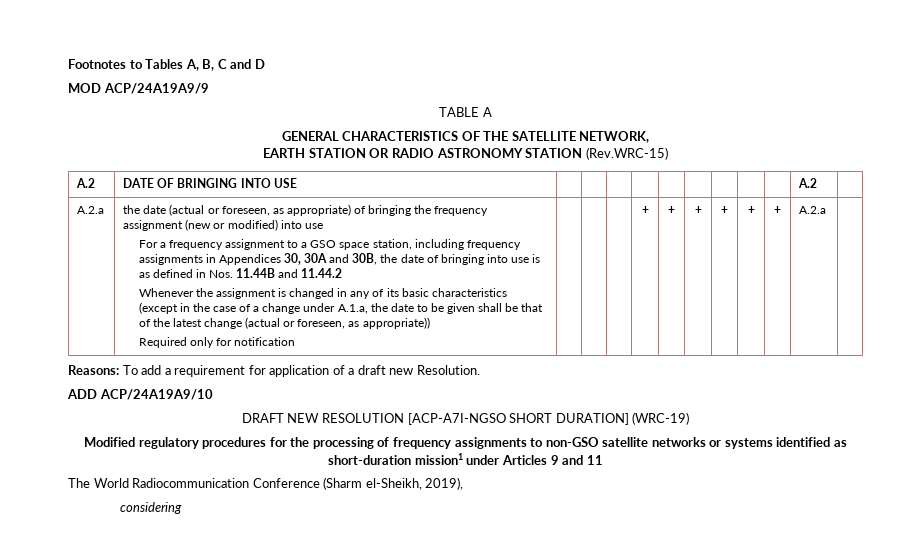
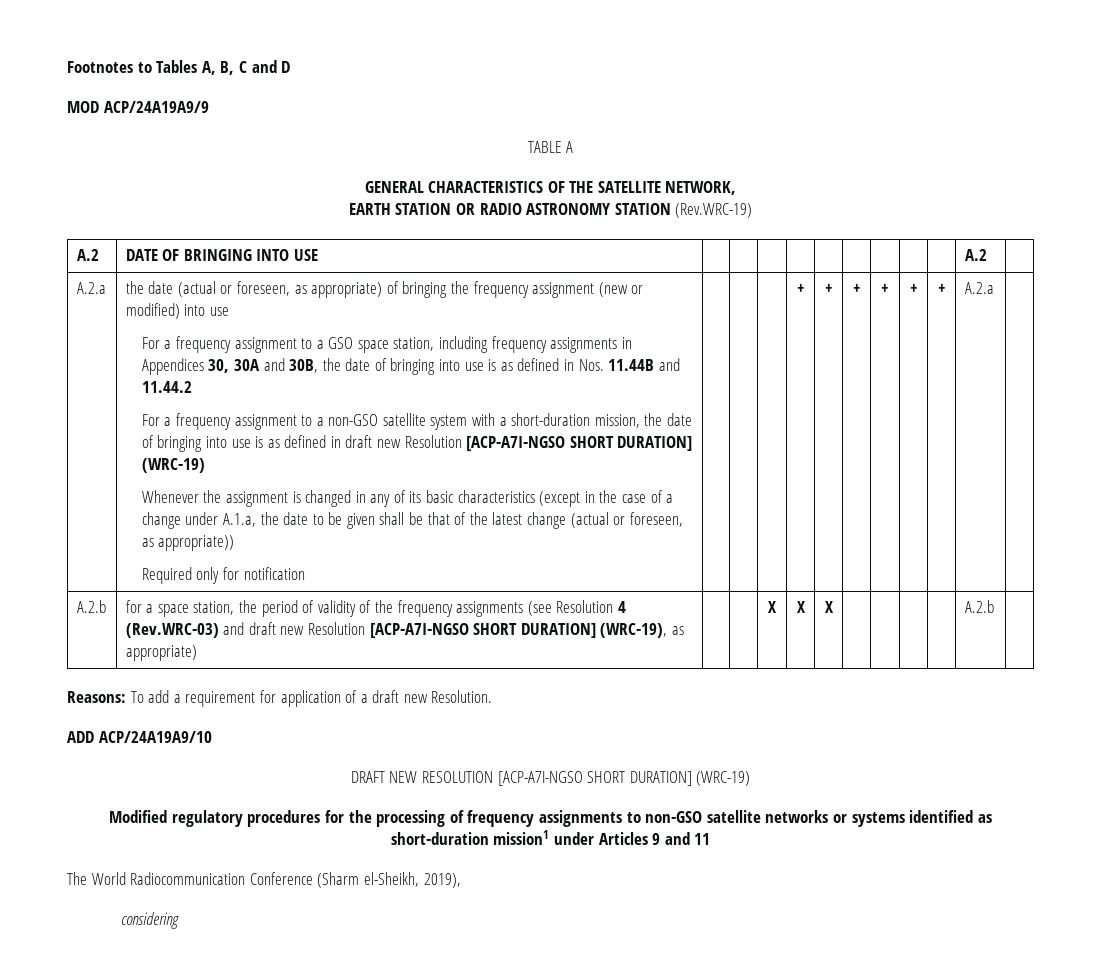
[585,147,668,160] (Rev.WRC-15) -> [675,203,753,218] (Rev.WRC-19)
(343, 273) none -> [141,413,692,430] [141,435,693,452] [141,458,205,473] // For a frequency assignment to a non-GSO satellite system with a short-duration mission, the date of bringing into use is as defined in draft new Resolution [ACP-A7I-NGSO SHORT DURATION] (WRC-19)
(827, 210) none -> [76,600,106,613] [125,600,626,617] [125,622,684,638] [125,645,197,661] [768,601,777,613] [796,601,806,613] [824,601,834,613] [964,600,994,613] // A.2.b | for a space station, the period of validity of the frequency assignments (see Resolution 4 (Rev.WRC-03) and draft new Resolution [ACP-A7I-NGSO SHORT DURATION] (WRC-19), as appropriate) | | | X | X | X | | | | | A.2.b |

